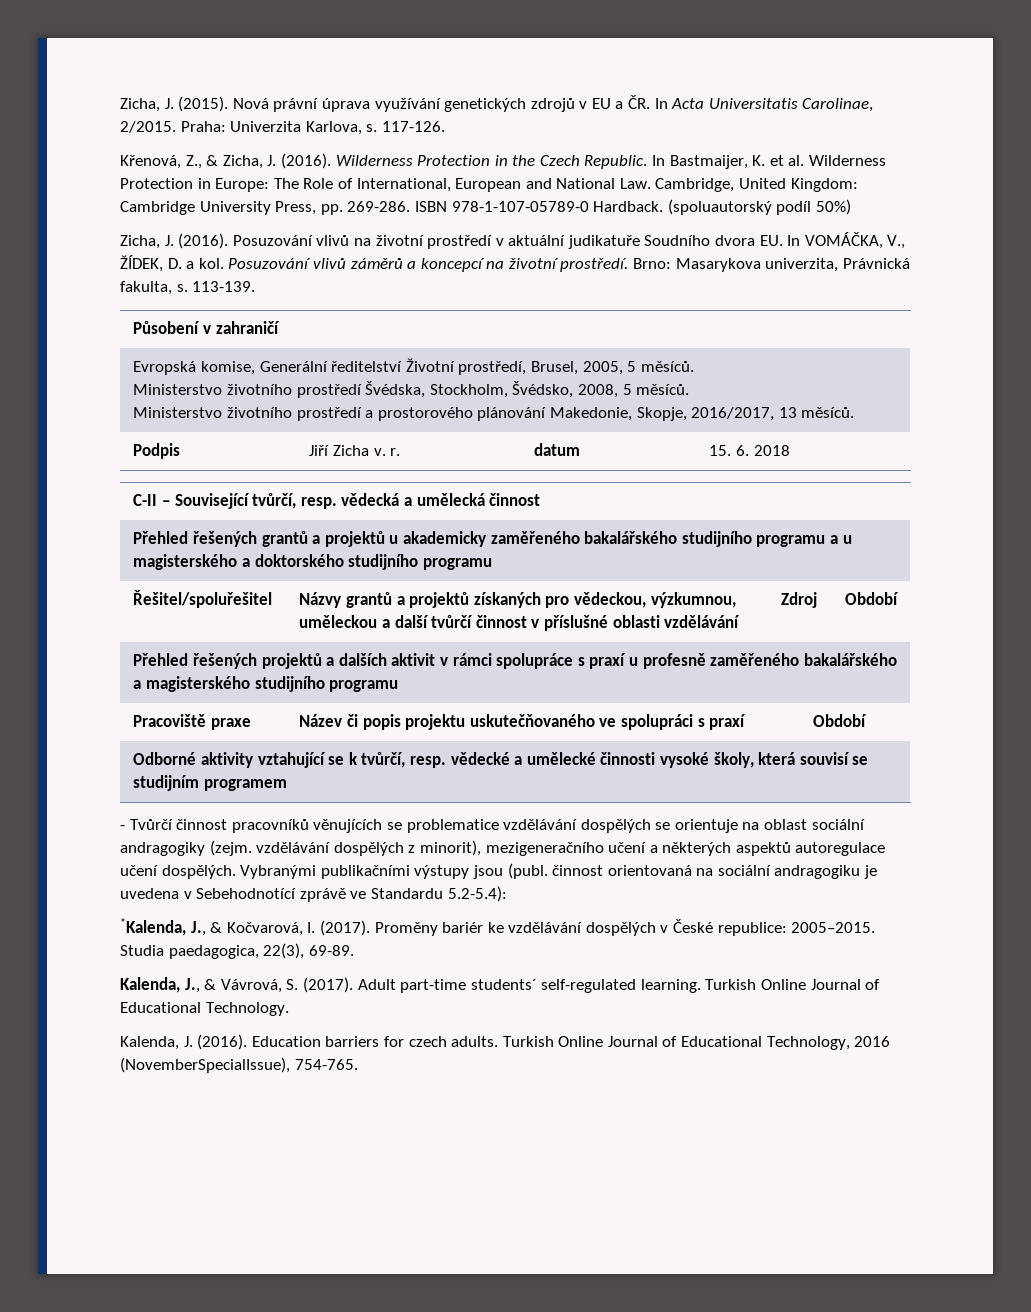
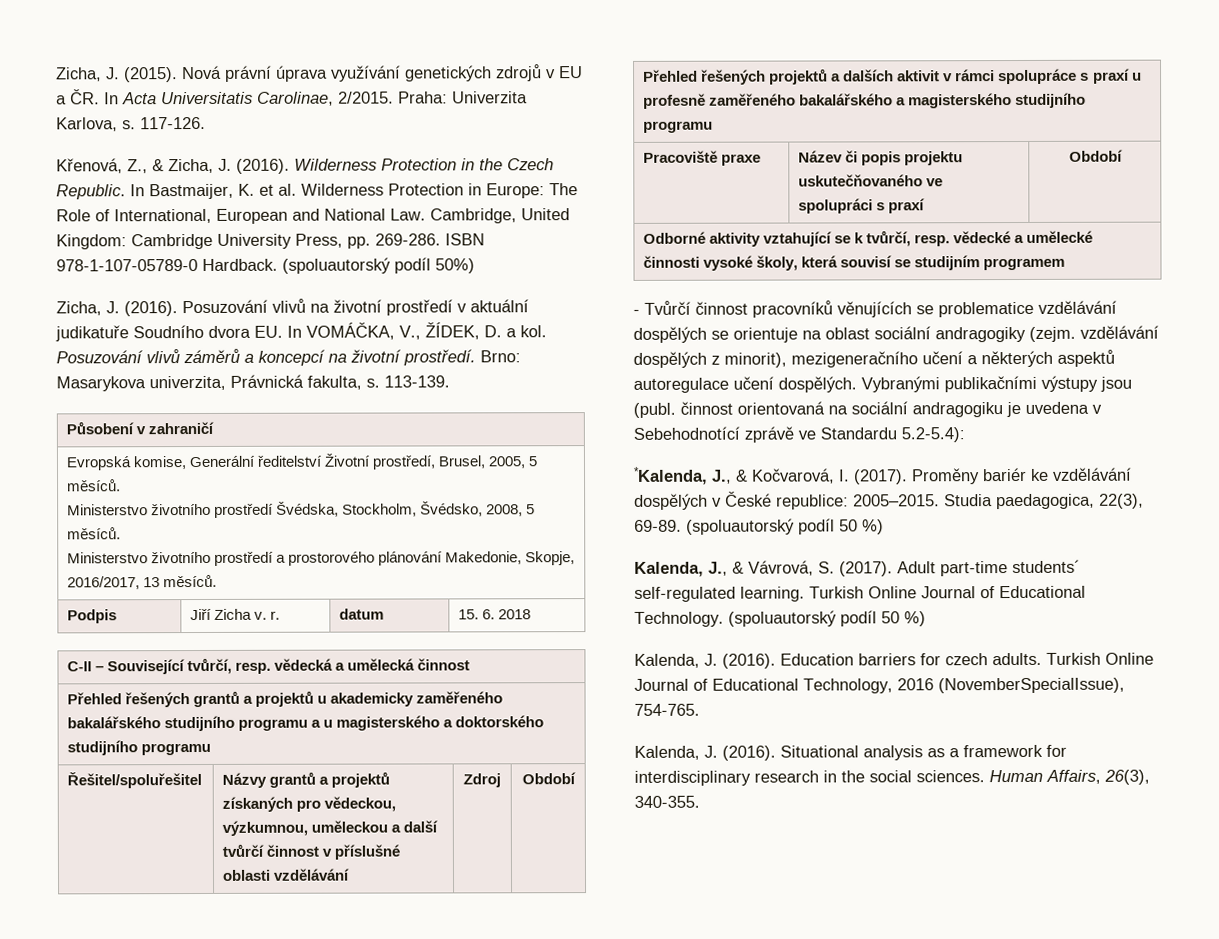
(354, 950) none -> [686,518,884,535] (spoluautorský podíl 50 %)
(289, 1009) none -> [728,610,926,627] (spoluautorský podíl 50 %)
(358, 1064) none -> [634,744,1067,761] [634,769,1150,786] [634,795,700,808] // Kalenda, J. (2016). Situational analysis as a framework for interdisciplinary research in the social sciences. Human Affairs, 26(3), 340-355.

